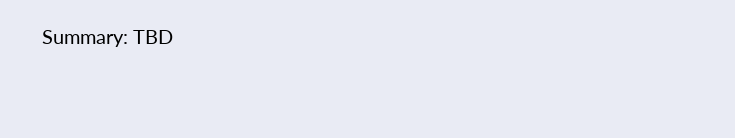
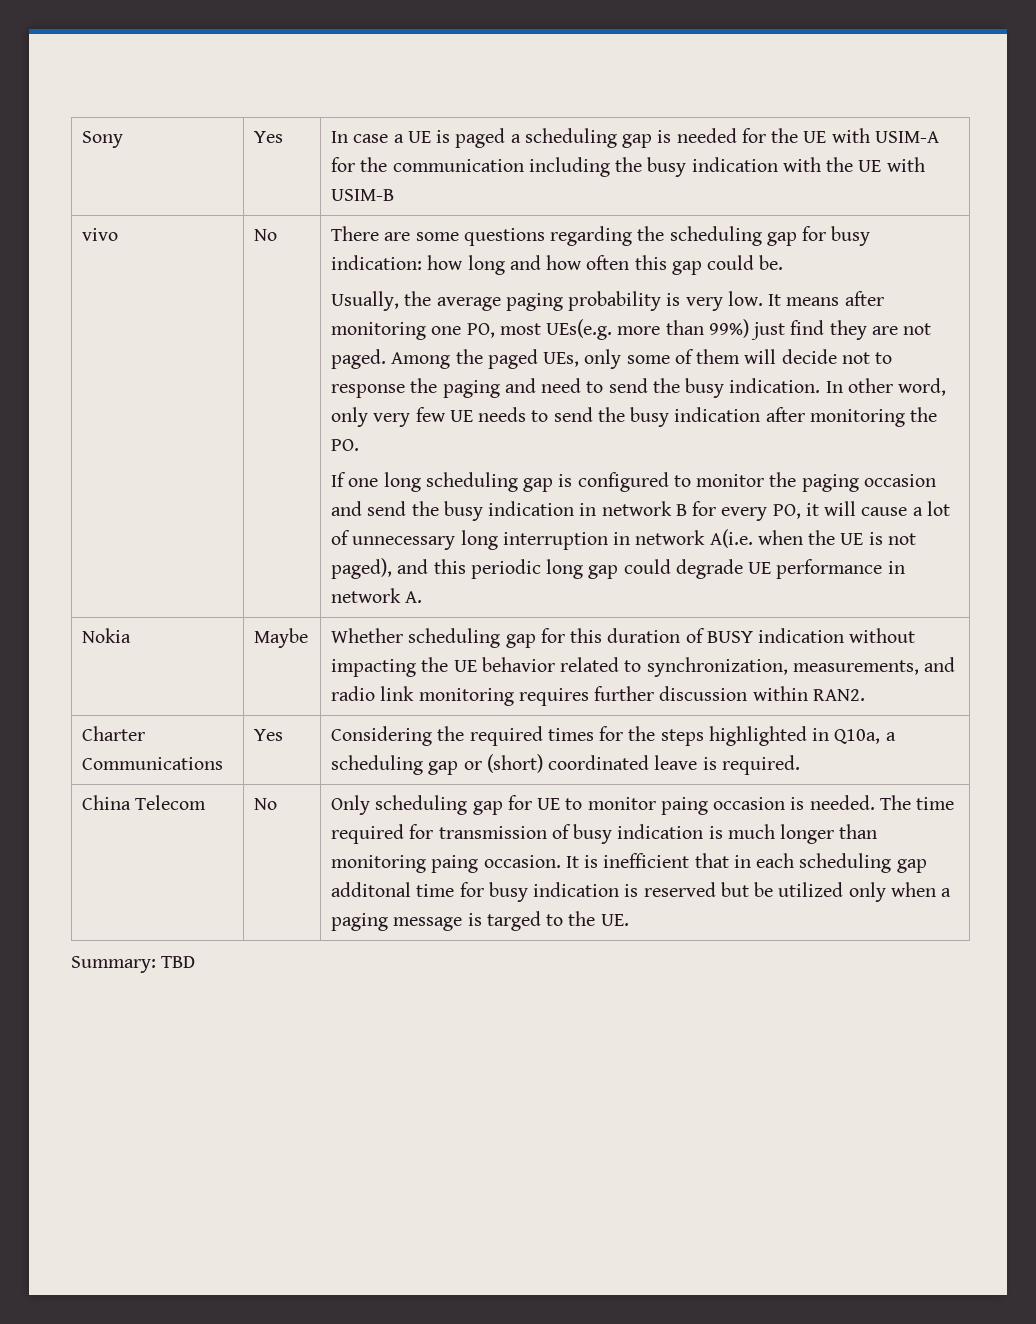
(42, 38) none -> [82,131,124,148] [254,131,284,143] [331,128,940,148] [331,157,925,177] [331,189,395,201] [82,228,119,241] [254,229,278,241] [331,226,871,246] [331,255,784,275] [331,291,884,311] [331,319,932,340] [331,349,893,369] [331,378,947,398] [331,407,938,427] [331,439,360,451] [331,472,936,492] [331,501,951,521] [331,529,916,550] [331,558,905,579] [331,588,423,603] [82,628,132,643] [254,628,309,648] [331,628,916,648] [331,657,956,677] [331,686,865,706] [82,726,146,741] [82,757,224,770] [254,729,284,741] [331,726,896,746] [331,754,800,775] [82,795,207,810] [254,798,278,810] [331,795,955,815] [331,824,878,844] [331,853,927,873] [331,882,952,902] [331,911,629,931] Sony | Yes | In case a UE is paged a scheduling gap is needed for the UE with USIM-A for the communication including the busy indication with the UE with USIM-B // vivo | No | There are some questions regarding the scheduling gap for busy indication: how long and how often this gap could be. // Usually, the average paging probability is very low. It means after monitoring one PO, most UEs(e.g. more than 99%) just find they are not paged. Among the paged UEs, only some of them will decide not to response the paging and need to send the busy indication. In other word, only very few UE needs to send the busy indication after monitoring the PO. // If one long scheduling gap is configured to monitor the paging occasion and send the busy indication in network B for every PO, it will cause a lot of unnecessary long interruption in network A(i.e. when the UE is not paged), and this periodic long gap could degrade UE performance in network A. // Nokia | Maybe | Whether scheduling gap for this duration of BUSY indication without impacting the UE behavior related to synchronization, measurements, and radio link monitoring requires further discussion within RAN2. // Charter Communications | Yes | Considering the required times for the steps highlighted in Q10a, a scheduling gap or (short) coordinated leave is required. // China Telecom | No | Only scheduling gap for UE to monitor paing occasion is needed. The time required for transmission of busy indication is much longer than monitoring paing occasion. It is inefficient that in each scheduling gap additonal time for busy indication is reserved but be utilized only when a paging message is targed to the UE. //

